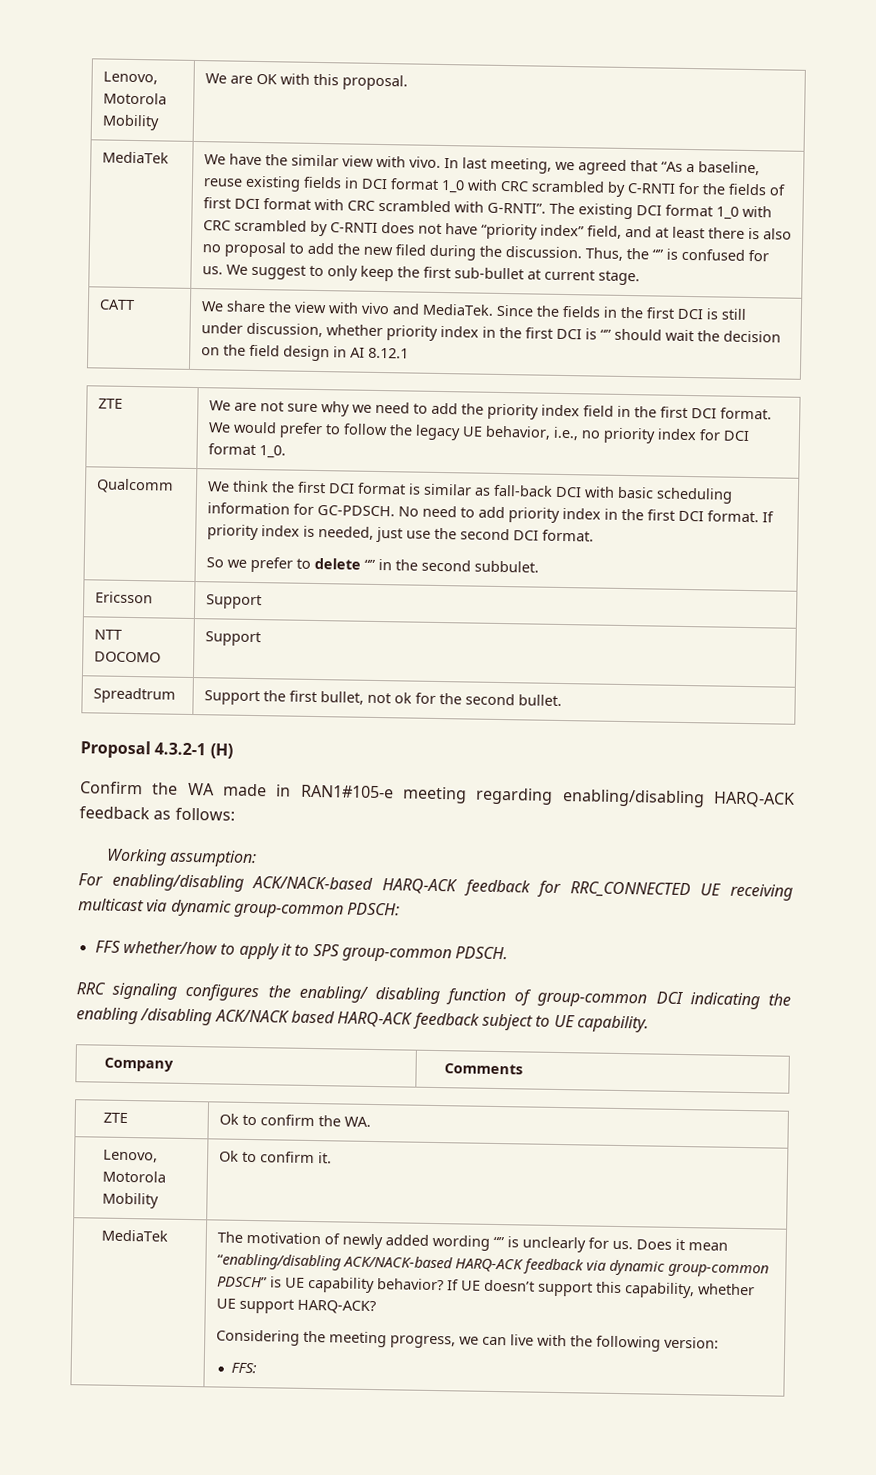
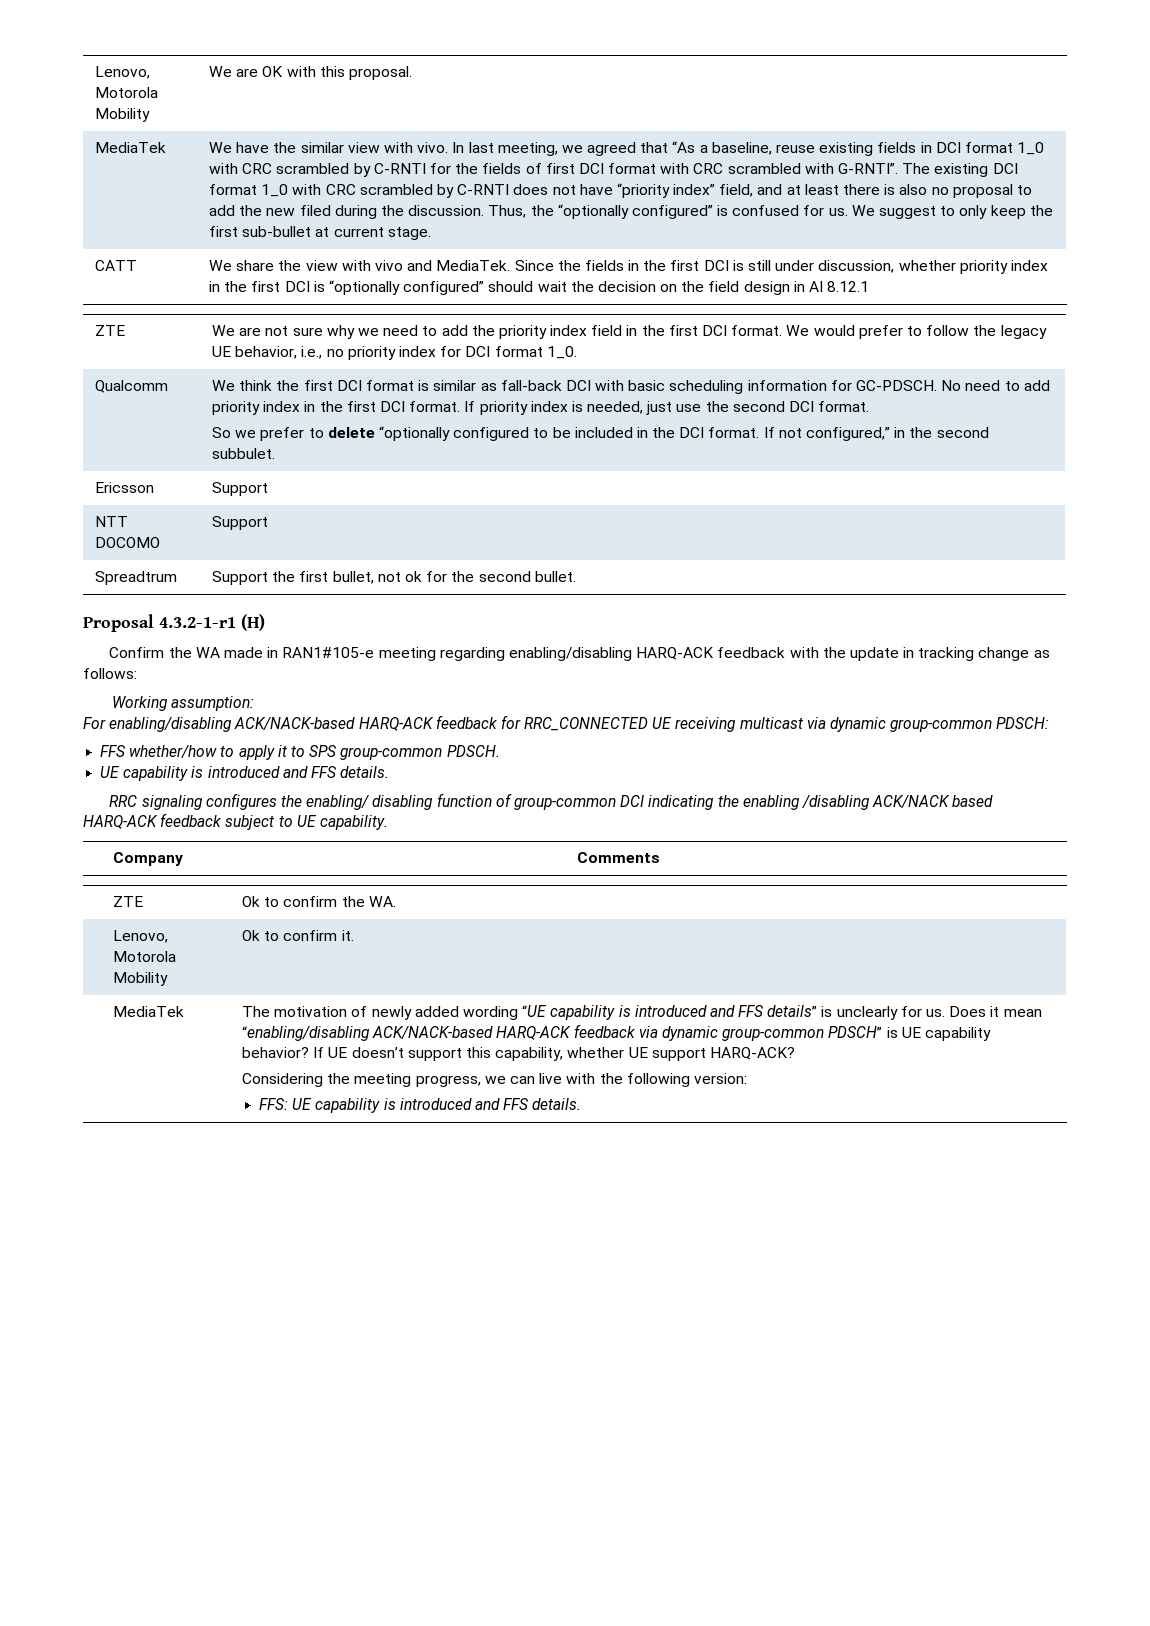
[651,249,664,260] “” -> [557,204,713,219] “optionally configured”
[599,329,612,340] “” -> [328,280,485,295] “optionally configured”
[363,559,376,570] “” -> [378,426,891,441] “optionally configured to be included in the DCI format. If not configured,”
[154,742,207,756] 4.3.2-1 -> [159,617,236,628] 4.3.2-1-r1
(150, 813) none -> [789,647,1030,661] with the update in tracking change
(509, 953) none -> [100,766,390,781] // UE capability is introduced and FFS details.
[492,1236,505,1248] “” -> [522,1005,818,1020] “UE capability is introduced and FFS details”
(257, 1368) none -> [292,1098,582,1113] UE capability is introduced and FFS details.

